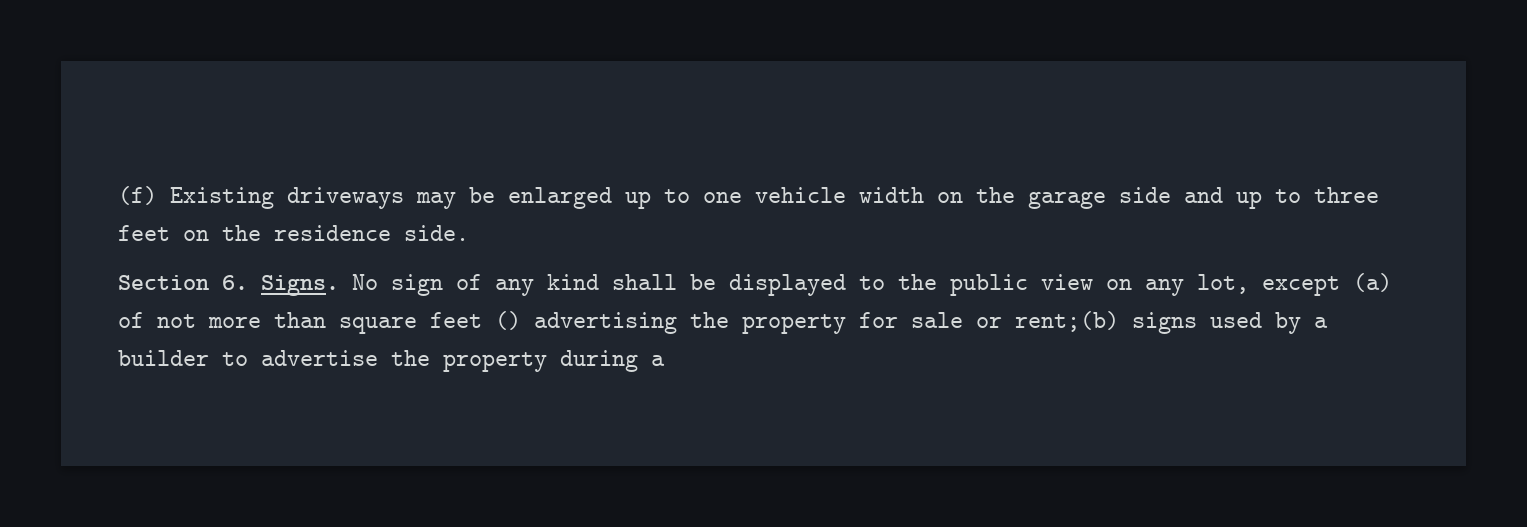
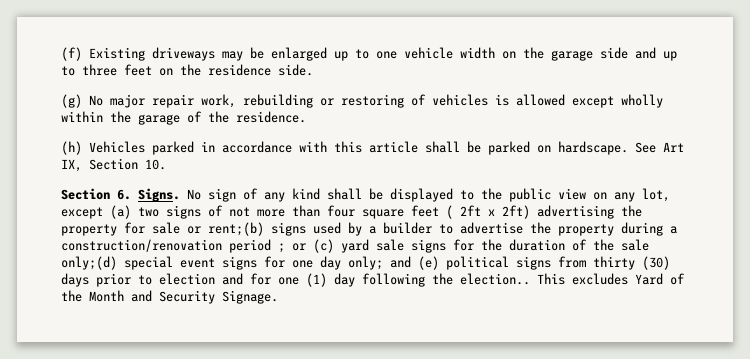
(469, 233) none -> [61,94,663,108] [61,111,306,125] [61,141,684,155] [61,158,166,172] // (g) No major repair work, rebuilding or restoring of vehicles is allowed except wholly within the garage of the residence. // (h) Vehicles parked in accordance with this article shall be parked on hardscape. See Art IX, Section 10.
(1392, 282) none -> [138,205,201,219] two signs
(326, 320) none -> [327,205,355,217] four
[495,311,521,330] () -> [446,205,530,219] ( 2ft x 2ft)
(665, 360) none -> [61,239,649,253] [61,256,670,270] [61,273,685,287] [61,290,278,304] construction/renovation period ; or (c) yard sale signs for the duration of the sale only;(d) special event signs for one day only; and (e) political signs from thirty (30) days prior to election and for one (1) day following the election.. This excludes Yard of the Month and Security Signage.

